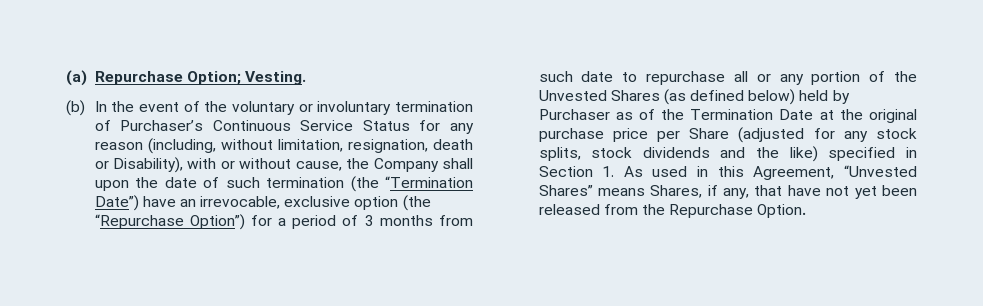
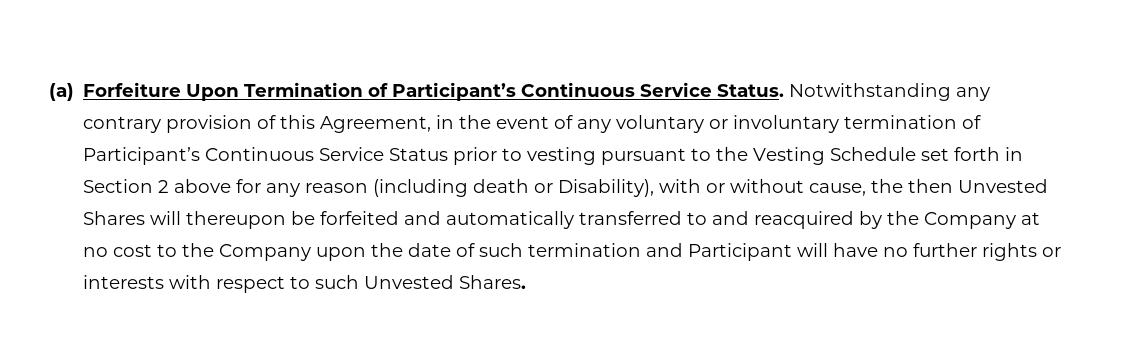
[94,71,307,85] [66,100,107,116] Repurchase Option; Vesting. // (b) In -> [83,82,991,101] [83,115,455,133] Forfeiture Upon Termination of Participant’s Continuous Service Status. Notwithstanding any contrary provision of this Agreement, in
[204,101,228,112] the -> [577,119,612,133] any
[120,120,204,131] Purchaser’s -> [83,147,201,165] Participant’s
[419,120,475,134] [94,138,428,154] for any reason (including, without limitation, resignation, -> [453,147,1024,165] [83,179,469,197] prior to vesting pursuant to the Vesting Schedule set forth in Section 2 above for any reason (including
[373,158,473,172] Company shall -> [908,179,1049,193] [83,211,1041,229] [83,243,312,261] then Unvested Shares will thereupon be forfeited and automatically transferred to and reacquired by the Company at no cost to the Company
[350,176,473,192] [94,195,431,211] [94,214,473,230] [538,71,917,85] [538,89,850,105] [538,109,917,123] [538,127,917,143] [538,146,917,162] [538,165,917,180] [538,185,917,199] [538,204,807,218] (the “Termination Date”) have an irrevocable, exclusive option (the “Repurchase Option”) for a period of 3 months from such date to repurchase all or any portion of the Unvested Shares (as defined below) held by Purchaser as of the Termination Date at the original purchase price per Share (adjusted for any stock splits, stock dividends and the like) specified in Section 1. As used in this Agreement, “Unvested Shares” means Shares, if any, that have not yet been released from the Repurchase Option. -> [646,243,1062,261] [83,275,527,293] and Participant will have no further rights or interests with respect to such Unvested Shares.

